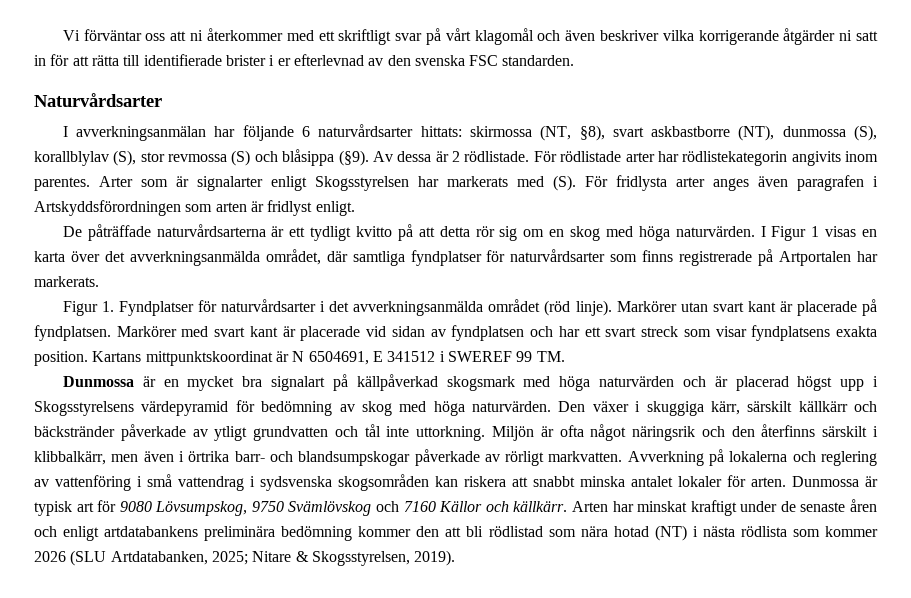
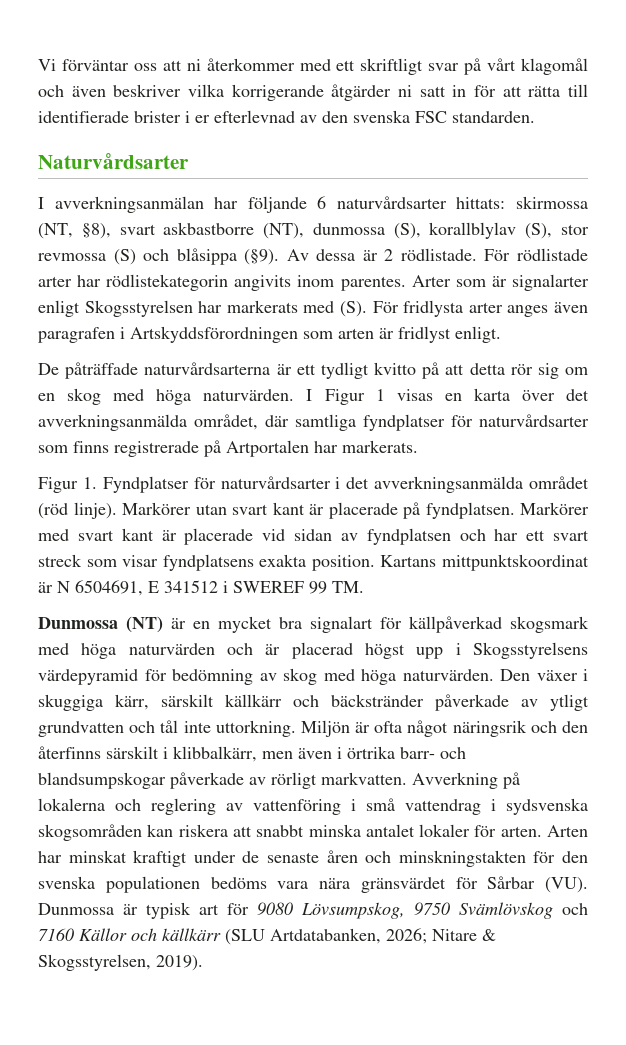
(134, 381) none -> [126,616,163,633] (NT)
[332,374,348,391] på -> [380,617,402,629] för
(786, 482) none -> [547,825,589,837] [38,850,589,867] [38,876,588,893] Arten har minskat kraftigt under de senaste åren och minskningstakten för den svenska populationen bedöms vara nära gränsvärdet för Sårbar (VU).
[513,499,877,516] [34,525,878,541] [34,551,66,562] källkärr. Arten har minskat kraftigt under de senaste åren och enligt artdatabankens preliminära bedömning kommer den att bli rödlistad som nära hotad (NT) i nästa rödlista som kommer 2026 -> [162,928,221,941] källkärr
[211,551,248,565] 2025; -> [386,928,427,944] 2026;

